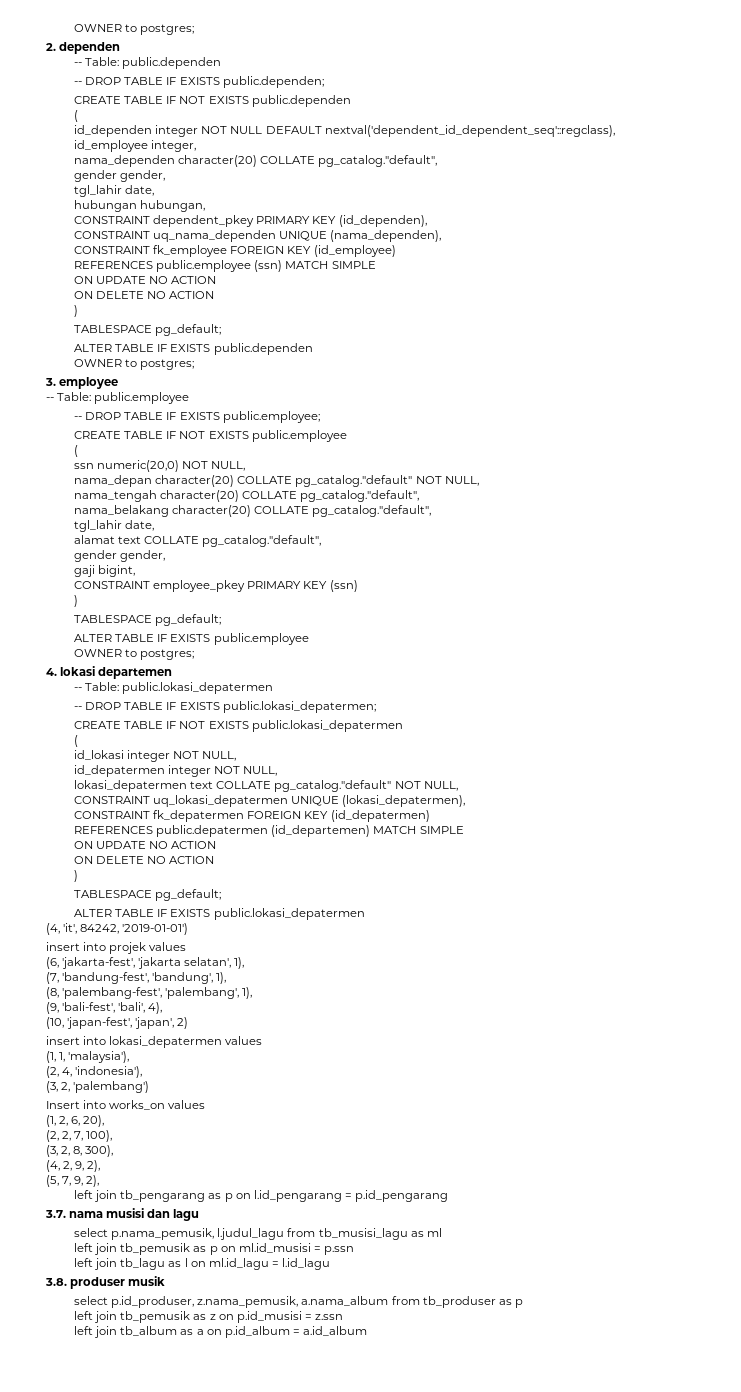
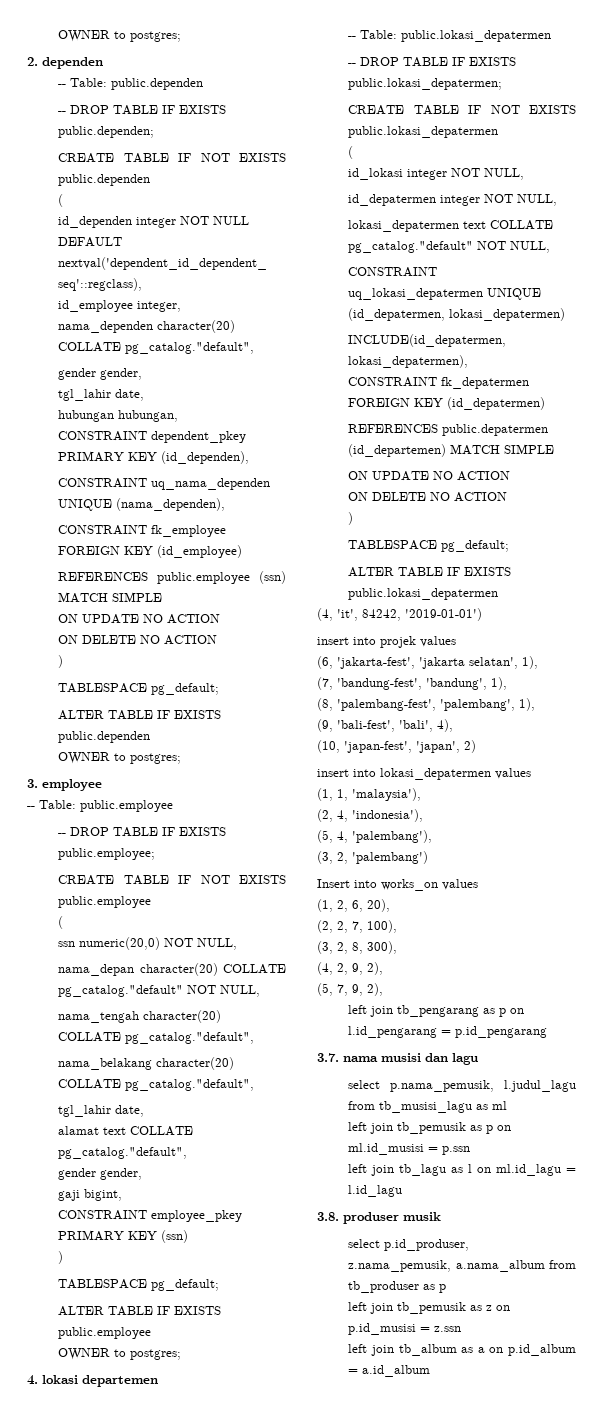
[342,795,466,807] (lokasi_depatermen), -> [348,308,566,321] [348,334,507,347] [348,355,469,368] (id_depatermen, lokasi_depatermen) // INCLUDE(id_depatermen, lokasi_depatermen),
(143, 1072) none -> [317,830,432,843] // (5, 4, 'palembang'),

